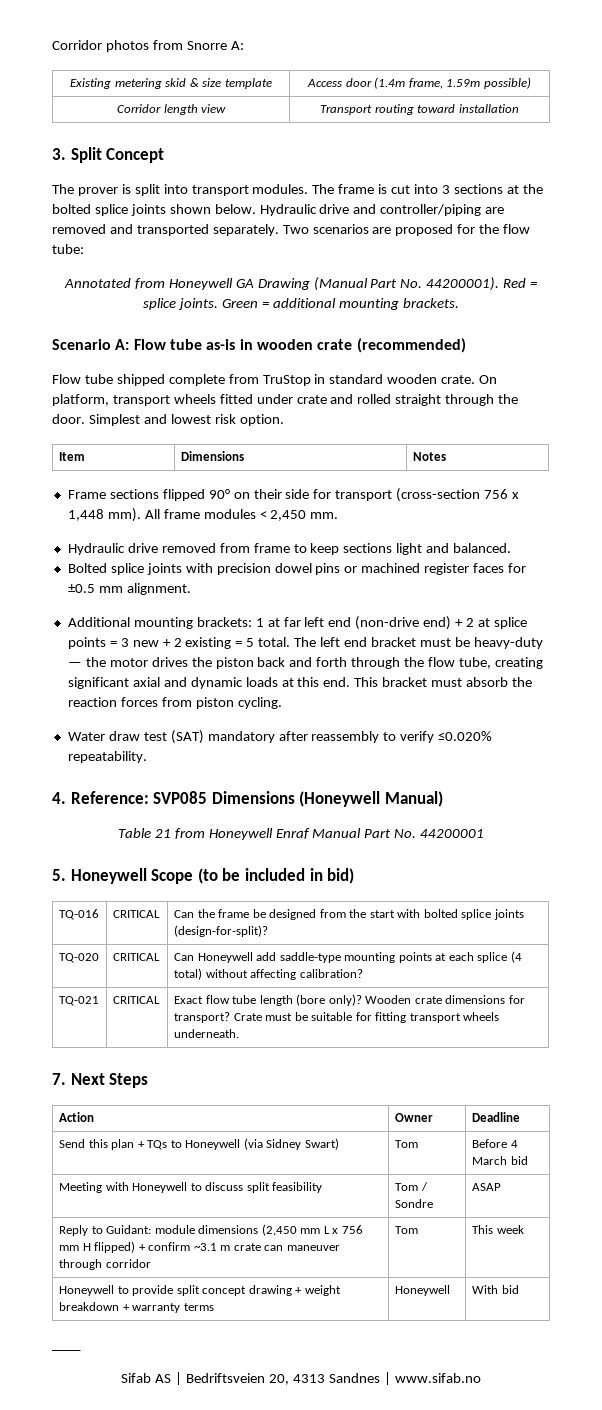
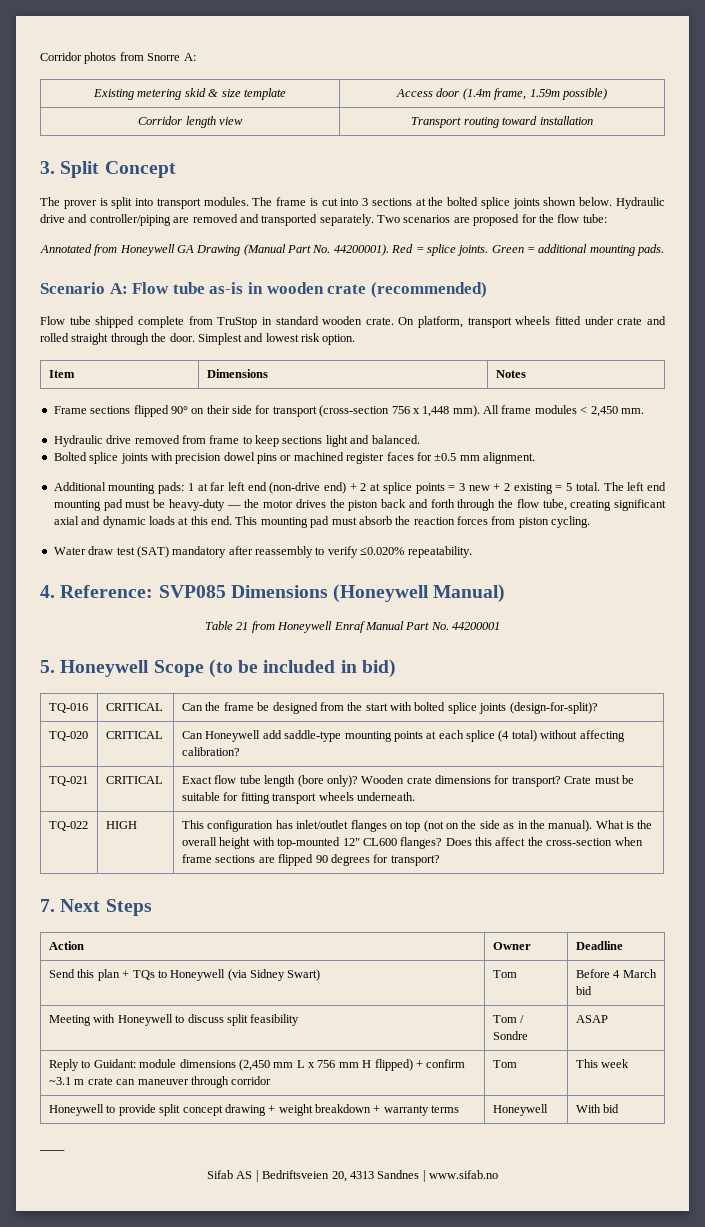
[402,298,459,308] brackets. -> [637,244,665,256] pads.
[196,617,252,627] brackets: -> [158,482,185,494] pads:
[370,637,416,647] bracket -> [53,499,123,511] mounting pad
[382,677,428,687] bracket -> [260,516,330,528] mounting pad
(239, 1033) none -> [48,821,88,831] [105,821,137,829] [181,820,653,832] [181,837,643,849] [181,854,440,866] // TQ-022 | HIGH | This configuration has inlet/outlet flanges on top (not on the side as in the manual). What is the overall height with top-mounted 12" CL600 flanges? Does this affect the cross-section when frame sections are flipped 90 degrees for transport?

